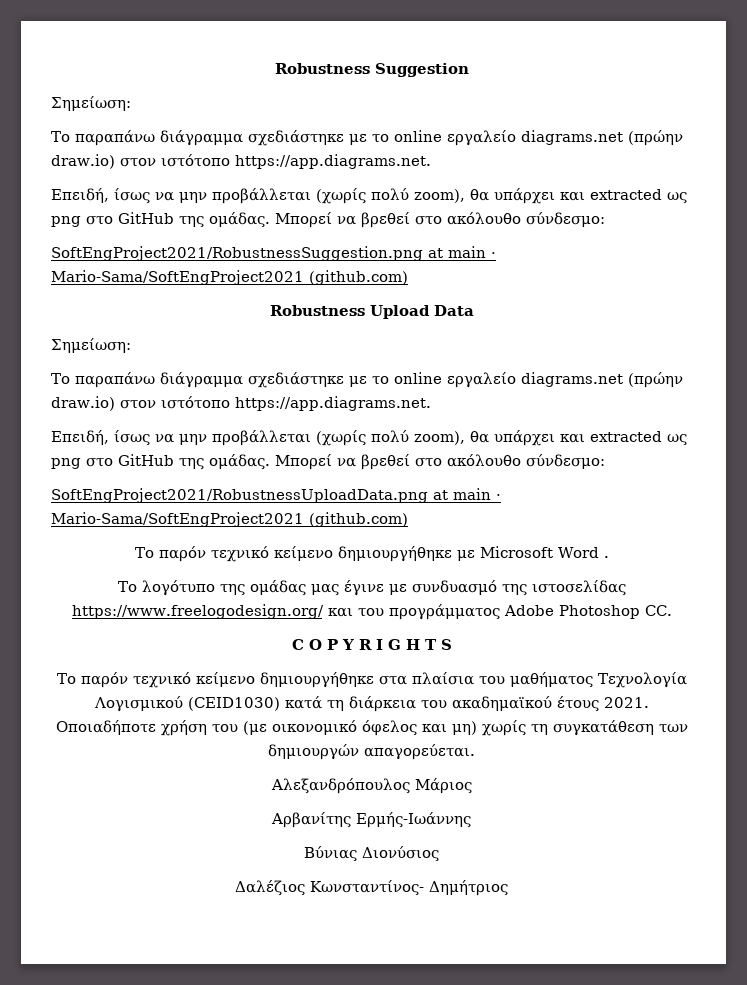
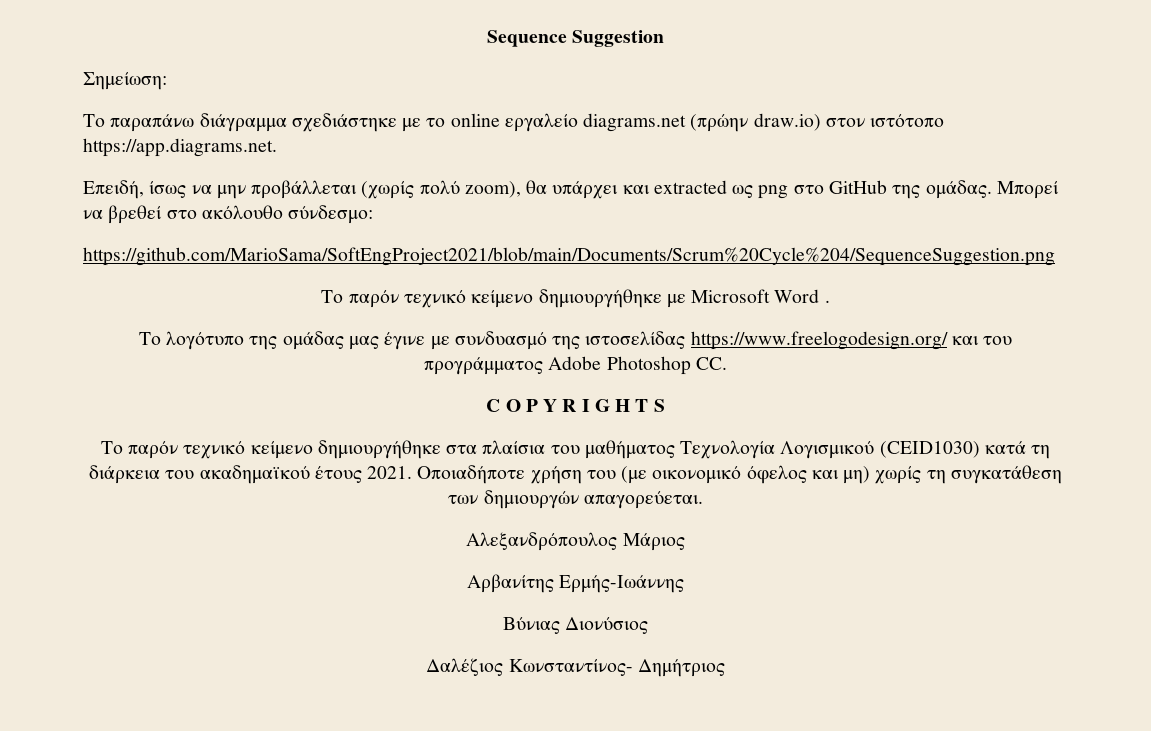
[274,63,370,74] Robustness -> [486,30,567,47] Sequence
[51,246,496,261] [51,270,408,285] [269,305,474,319] [51,338,131,353] [51,372,683,388] [51,396,431,411] [51,430,687,446] [51,454,605,470] [51,488,501,503] [51,512,408,527] SoftEngProject2021/RobustnessSuggestion.png at main · Mario-Sama/SoftEngProject2021 (github.com) // Robustness Upload Data // Σημείωση: // Το παραπάνω διάγραμμα σχεδιάστηκε με το online εργαλείο diagrams.net (πρώην draw.io) στον ιστότοπο https://app.diagrams.net. // Επειδή, ίσως να μην προβάλλεται (χωρίς πολύ zoom), θα υπάρχει και extracted ως png στο GitHub της ομάδας. Μπορεί να βρεθεί στο ακόλουθο σύνδεσμο: // SoftEngProject2021/RobustnessUploadData.png at main · Mario-Sama/SoftEngProject2021 (github.com) -> [83,247,1055,266] https://github.com/MarioSama/SoftEngProject2021/blob/main/Documents/Scrum%20Cycle%204/SequenceSuggestion.png

